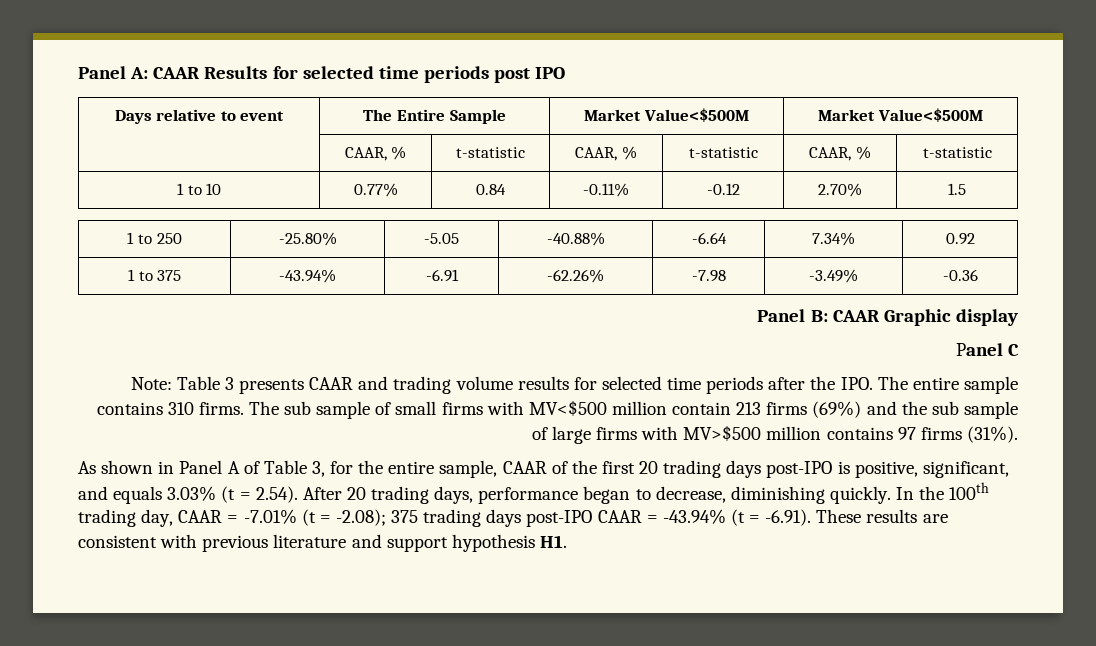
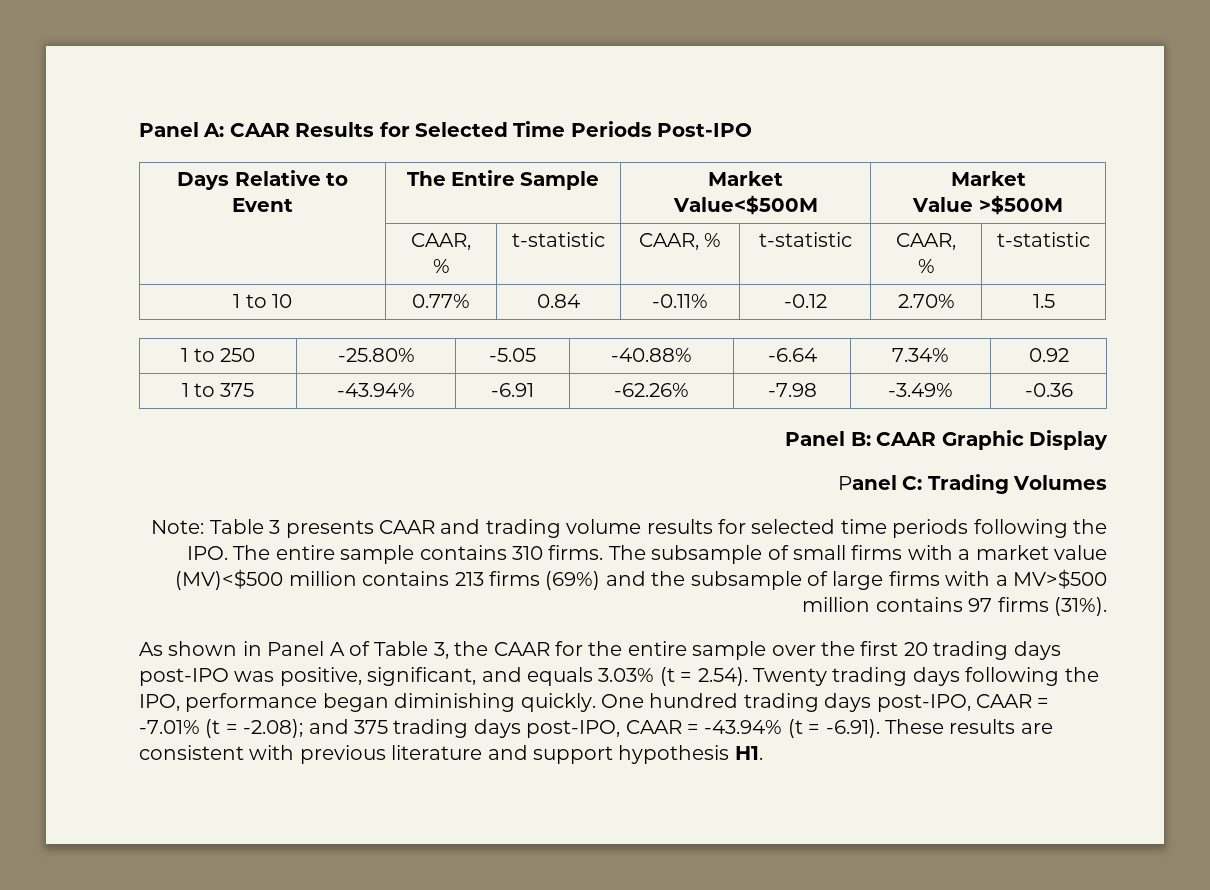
[302,66,566,83] [114,109,285,124] selected time periods post IPO // Days relative to event -> [415,121,753,137] [177,170,348,190] [232,198,293,212] Selected Time Periods Post-IPO // Days Relative to Event
[877,108,983,122] Value<$500M -> [912,195,1063,215] // Value >$500M
[956,309,1018,326] [955,343,1019,356] display // Panel C -> [1029,430,1108,450] [837,474,1107,494] Display // Panel C: Trading Volumes
[768,377,806,390] after -> [973,519,1068,538] following
[284,401,371,419] sub sample -> [651,545,763,564] subsample
[528,400,732,416] MV<$500 million contain -> [958,545,1107,560] [175,569,450,590] a market value (MV)<$500 million contains
[931,401,1018,419] sub sample -> [690,571,802,590] subsample
(679, 433) none -> [995,575,1008,586] a
(325, 469) none -> [454,641,550,656] the CAAR
[439,460,568,478] sample, CAAR of -> [692,641,816,660] sample over
[837,461,850,474] is -> [234,671,275,682] was
[302,482,990,504] [78,509,174,527] After 20 trading days, performance began to decrease, diminishing quickly. In the 100th trading day, -> [752,667,1099,686] [139,693,971,712] Twenty trading days following the IPO, performance began diminishing quickly. One hundred trading days post-IPO,
(386, 517) none -> [308,719,349,734] and
[526,510,593,527] post-IPO -> [526,720,621,738] post-IPO,

